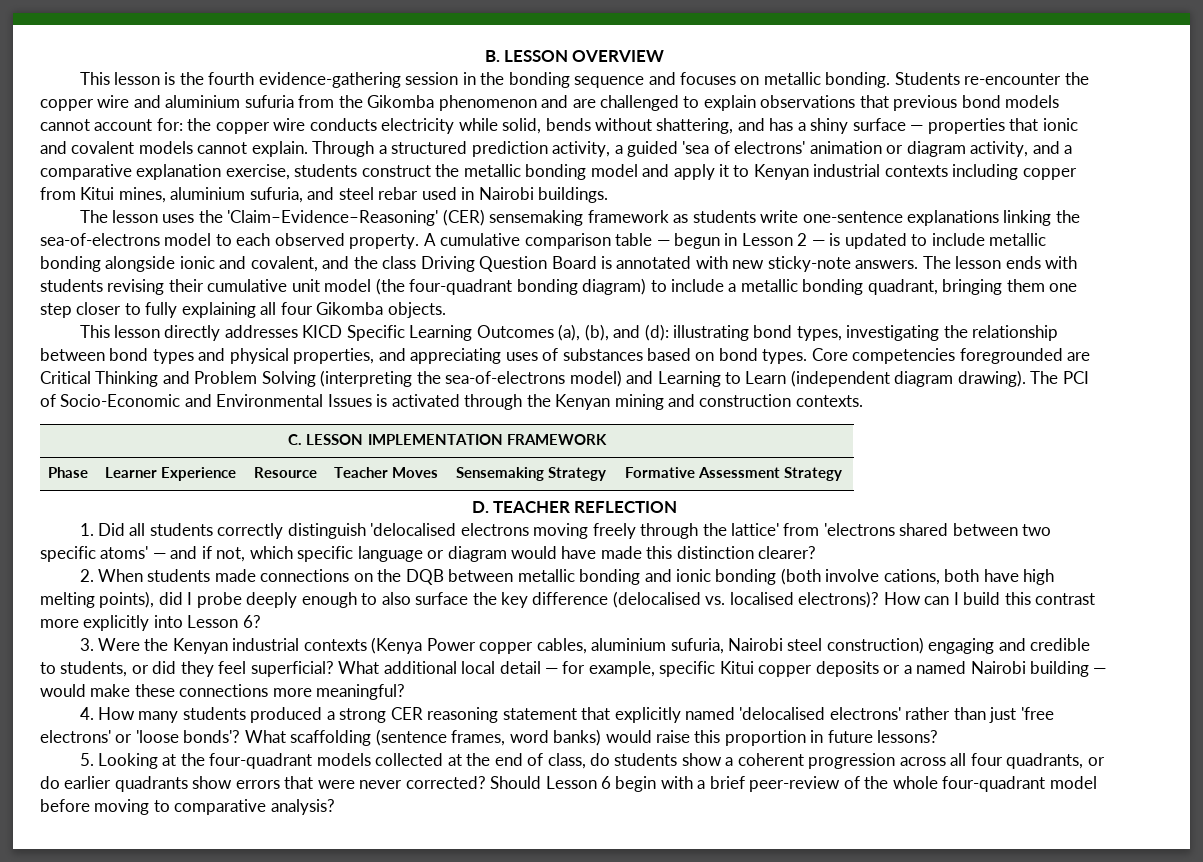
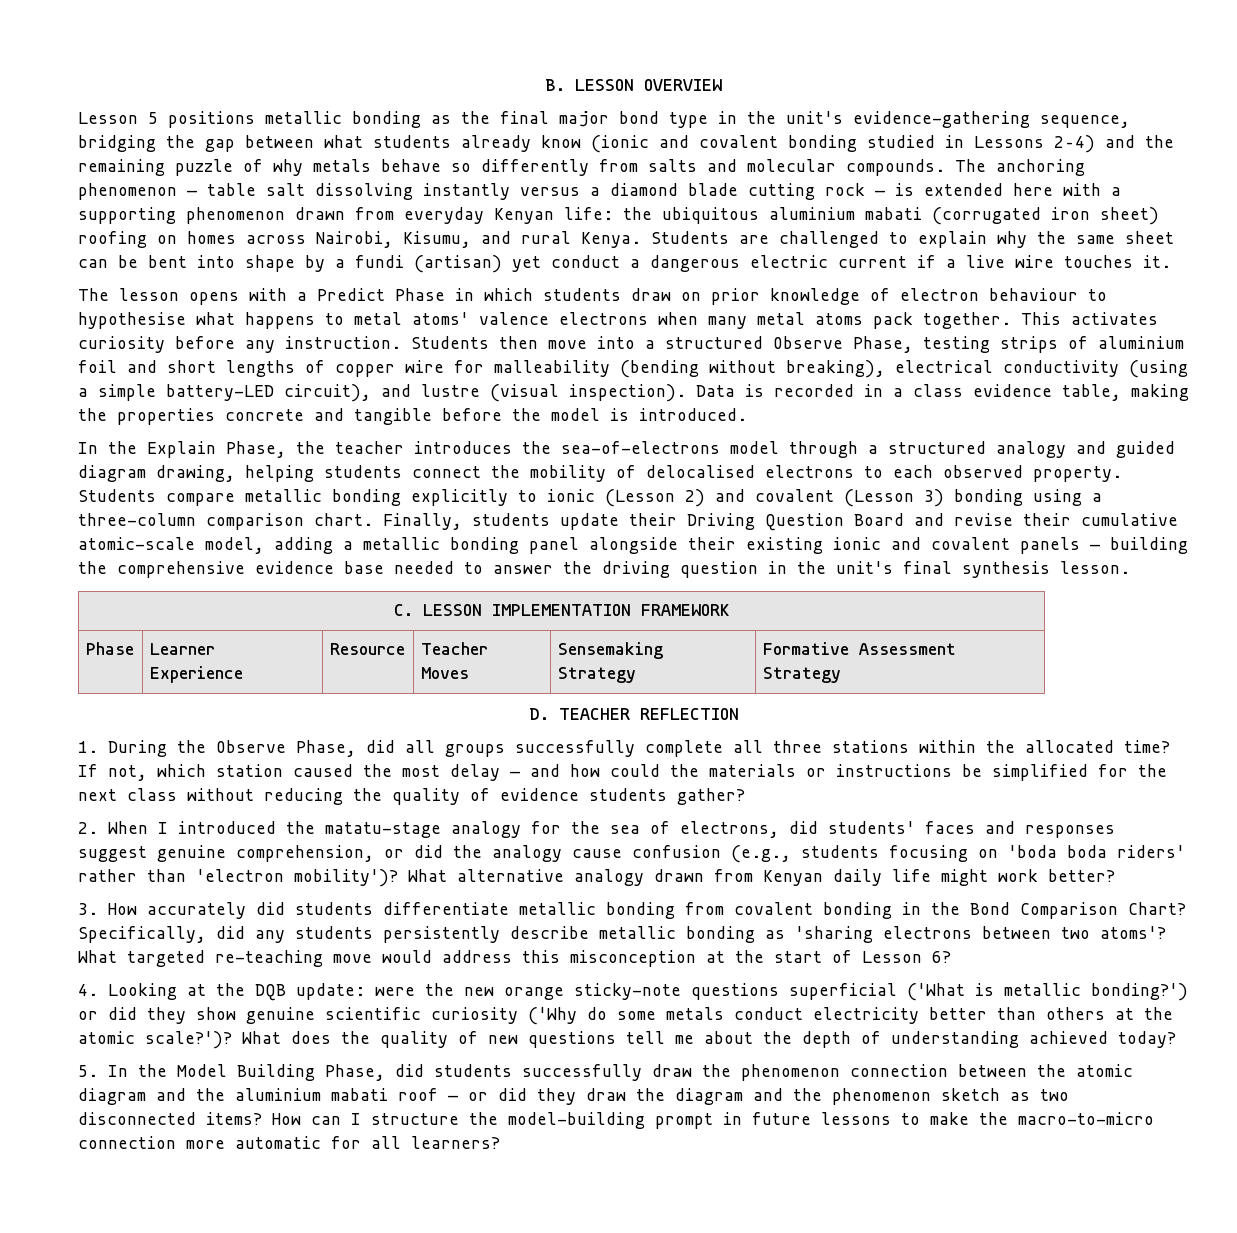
[79,72,1089,88] [40,95,1060,111] [40,118,1078,134] [40,141,1073,157] [40,164,1077,180] [40,187,609,203] [79,209,1080,226] [40,233,1047,249] [40,256,1078,272] [40,278,1078,295] [40,302,446,318] [79,324,1059,341] [40,348,1091,364] [40,370,1089,387] [40,394,863,410] This lesson is the fourth evidence-gathering session in the bonding sequence and focuses on metallic bonding. Students re-encounter the copper wire and aluminium sufuria from the Gikomba phenomenon and are challenged to explain observations that previous bond models cannot account for: the copper wire conducts electricity while solid, bends without shattering, and has a shiny surface — properties that ionic and covalent models cannot explain. Through a structured prediction activity, a guided 'sea of electrons' animation or diagram activity, and a comparative explanation exercise, students construct the metallic bonding model and apply it to Kenyan industrial contexts including copper from Kitui mines, aluminium sufuria, and steel rebar used in Nairobi buildings. // The lesson uses the 'Claim–Evidence–Reasoning' (CER) sensemaking framework as students write one-sentence explanations linking the sea-of-electrons model to each observed property. A cumulative comparison table — begun in Lesson 2 — is updated to include metallic bonding alongside ionic and covalent, and the class Driving Question Board is annotated with new sticky-note answers. The lesson ends with students revising their cumulative unit model (the four-quadrant bonding diagram) to include a metallic bonding quadrant, bringing them one step closer to fully explaining all four Gikomba objects. // This lesson directly addresses KICD Specific Learning Outcomes (a), (b), and (d): illustrating bond types, investigating the relationship between bond types and physical properties, and appreciating uses of substances based on bond types. Core competencies foregrounded are Critical Thinking and Problem Solving (interpreting the sea-of-electrons model) and Learning to Learn (independent diagram drawing). The PCI of Socio-Economic and Environmental Issues is activated through the Kenyan mining and construction contexts. -> [78,111,1130,128] [78,135,1174,153] [78,159,1085,176] [78,183,1121,200] [78,207,1159,225] [78,231,1174,248] [78,255,1171,273] [78,288,1107,305] [78,312,1158,329] [78,336,1184,353] [78,360,1188,378] [78,384,1189,402] [78,408,747,425] [78,441,1175,458] [78,465,1122,482] [78,489,1102,507] [78,513,1178,531] [78,537,1188,554] [78,561,1130,578] Lesson 5 positions metallic bonding as the final major bond type in the unit's evidence-gathering sequence, bridging the gap between what students already know (ionic and covalent bonding studied in Lessons 2–4) and the remaining puzzle of why metals behave so differently from salts and molecular compounds. The anchoring phenomenon — table salt dissolving instantly versus a diamond blade cutting rock — is extended here with a supporting phenomenon drawn from everyday Kenyan life: the ubiquitous aluminium mabati (corrugated iron sheet) roofing on homes across Nairobi, Kisumu, and rural Kenya. Students are challenged to explain why the same sheet can be bent into shape by a fundi (artisan) yet conduct a dangerous electric current if a live wire touches it. // The lesson opens with a Predict Phase in which students draw on prior knowledge of electron behaviour to hypothesise what happens to metal atoms' valence electrons when many metal atoms pack together. This activates curiosity before any instruction. Students then move into a structured Observe Phase, testing strips of aluminium foil and short lengths of copper wire for malleability (bending without breaking), electrical conductivity (using a simple battery-LED circuit), and lustre (visual inspection). Data is recorded in a class evidence table, making the properties concrete and tangible before the model is introduced. // In the Explain Phase, the teacher introduces the sea-of-electrons model through a structured analogy and guided diagram drawing, helping students connect the mobility of delocalised electrons to each observed property. Students compare metallic bonding explicitly to ionic (Lesson 2) and covalent (Lesson 3) bonding using a three-column comparison chart. Finally, students update their Driving Question Board and revise their cumulative atomic-scale model, adding a metallic bonding panel alongside their existing ionic and covalent panels — building the comprehensive evidence base needed to answer the driving question in the unit's final synthesis lesson.
[97,523,1052,539] [40,546,817,562] [79,568,1055,585] [40,591,1096,608] [40,615,261,631] [79,637,1091,654] [40,661,1107,677] [40,684,406,700] [79,707,1054,723] [40,729,939,746] [79,753,1105,769] [40,776,1097,792] [40,799,335,815] Did all students correctly distinguish 'delocalised electrons moving freely through the lattice' from 'electrons shared between two specific atoms' — and if not, which specific language or diagram would have made this distinction clearer? // 2. When students made connections on the DQB between metallic bonding and ionic bonding (both involve cations, both have high melting points), did I probe deeply enough to also surface the key difference (delocalised vs. localised electrons)? How can I build this contrast more explicitly into Lesson 6? // 3. Were the Kenyan industrial contexts (Kenya Power copper cables, aluminium sufuria, Nairobi steel construction) engaging and credible to students, or did they feel superficial? What additional local detail — for example, specific Kitui copper deposits or a named Nairobi building — would make these connections more meaningful? // 4. How many students produced a strong CER reasoning statement that explicitly named 'delocalised electrons' rather than just 'free electrons' or 'loose bonds'? What scaffolding (sentence frames, word banks) would raise this proportion in future lessons? // 5. Looking at the four-quadrant models collected at the end of class, do students show a coherent progression across all four quadrants, or do earlier quadrants show errors that were never corrected? Should Lesson 6 begin with a brief peer-review of the whole four-quadrant model before moving to comparative analysis? -> [108,740,1170,757] [78,764,1167,781] [78,788,745,805] [78,821,1115,838] [78,845,1185,863] [78,869,1115,887] [78,902,1186,919] [78,926,1166,943] [78,950,951,967] [78,983,1188,1001] [78,1007,1173,1025] [78,1031,1176,1049] [78,1064,1133,1081] [78,1088,1069,1105] [78,1112,1154,1129] [78,1136,500,1149] During the Observe Phase, did all groups successfully complete all three stations within the allocated time? If not, which station caused the most delay — and how could the materials or instructions be simplified for the next class without reducing the quality of evidence students gather? // 2. When I introduced the matatu-stage analogy for the sea of electrons, did students' faces and responses suggest genuine comprehension, or did the analogy cause confusion (e.g., students focusing on 'boda boda riders' rather than 'electron mobility')? What alternative analogy drawn from Kenyan daily life might work better? // 3. How accurately did students differentiate metallic bonding from covalent bonding in the Bond Comparison Chart? Specifically, did any students persistently describe metallic bonding as 'sharing electrons between two atoms'? What targeted re-teaching move would address this misconception at the start of Lesson 6? // 4. Looking at the DQB update: were the new orange sticky-note questions superficial ('What is metallic bonding?') or did they show genuine scientific curiosity ('Why do some metals conduct electricity better than others at the atomic scale?')? What does the quality of new questions tell me about the depth of understanding achieved today? // 5. In the Model Building Phase, did students successfully draw the phenomenon connection between the atomic diagram and the aluminium mabati roof — or did they draw the diagram and the phenomenon sketch as two disconnected items? How can I structure the model-building prompt in future lessons to make the macro-to-micro connection more automatic for all learners?

